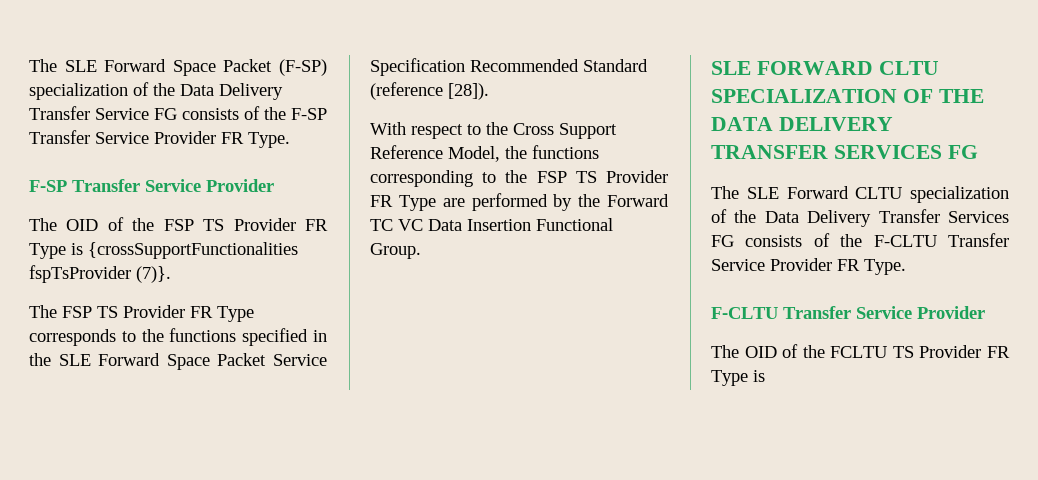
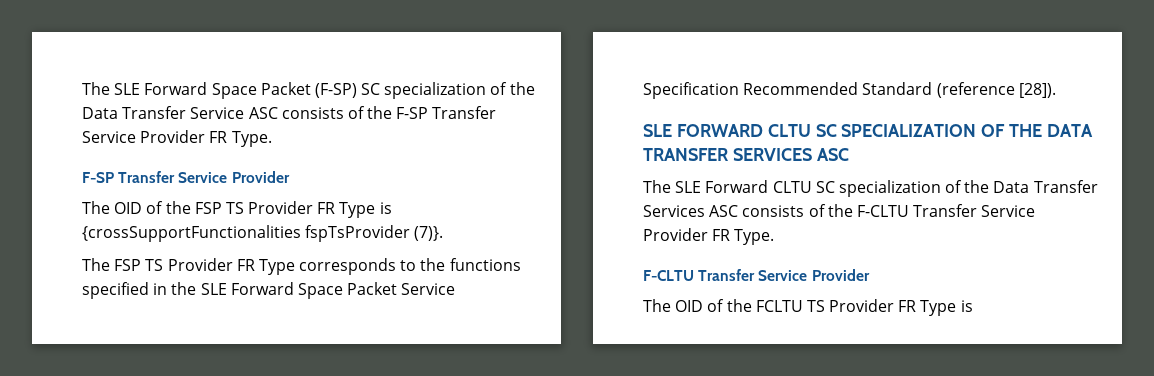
[29,82,283,100] [29,106,177,120] specialization of the Data Delivery Transfer Service FG -> [361,82,535,99] [82,106,278,119] SC specialization of the Data Transfer Service ASC
[370,122,617,139] [370,145,599,162] [370,170,668,187] [370,193,669,211] [370,218,613,231] [370,243,421,259] // With respect to the Cross Support Reference Model, the functions corresponding to the FSP TS Provider FR Type are performed by the Forward TC VC Data Insertion Functional Group. -> (1056, 90) none
(939, 68) none -> [815,124,837,137] SC
[778,117,893,131] DELIVERY -> (1093, 130) none
[947,145,978,159] FG -> [816,148,849,161] ASC
[910,186,1009,203] [711,209,872,227] specialization of the Data Delivery -> [815,180,1030,197] SC specialization of the Data
[711,235,734,247] FG -> [709,205,739,217] ASC

